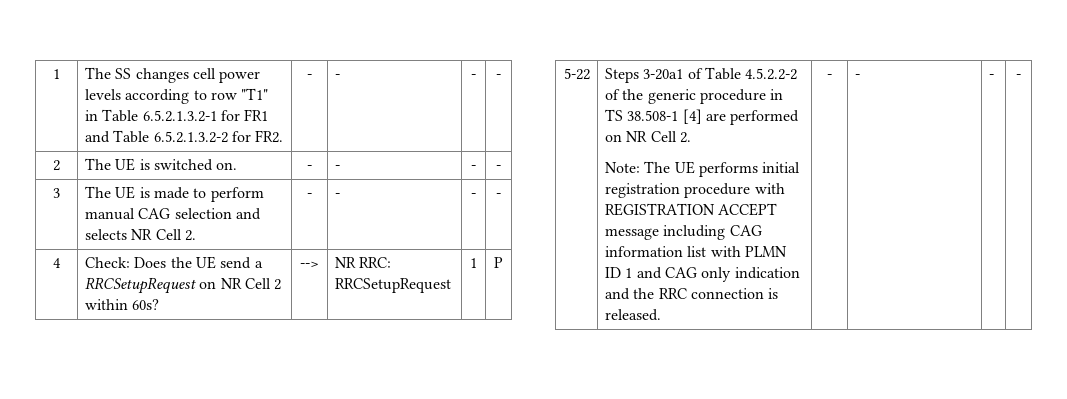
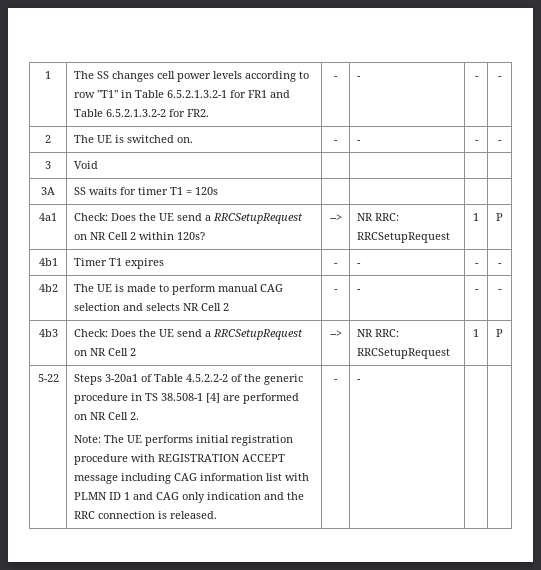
(60, 193) none -> [73,161,98,169] [41,187,55,195] [73,187,218,195] [39,213,57,221] [73,213,303,224] [73,232,205,240] [329,214,342,221] [356,213,399,221] [356,232,450,243] [473,213,479,221] [496,213,503,221] [38,258,58,266] [73,258,164,269] [334,263,338,266] [356,263,361,266] [474,263,479,266] [498,263,502,266] [38,284,58,292] | Void | | | | // 3A | SS waits for timer T1 = 120s | | | | // 4a1 | Check: Does the UE send a RRCSetupRequest on NR Cell 2 within 120s? | --> | NR RRC: RRCSetupRequest | 1 | P // 4b1 | Timer T1 expires | - | - | - | - // 4b2
[184,230,196,241] [307,193,312,198] [334,193,340,198] [471,193,476,198] [496,193,501,198] [53,258,61,268] 2. | - | - | - | - // 4 -> [222,303,229,311] [334,289,338,292] [356,289,361,292] [474,289,479,292] [498,289,502,292] [38,329,58,337] 2 | - | - | - | - // 4b3
[84,299,160,310] within 60s? -> (136, 352) none
[988,74,994,79] [1016,74,1021,79] - | - -> (361, 380) |

